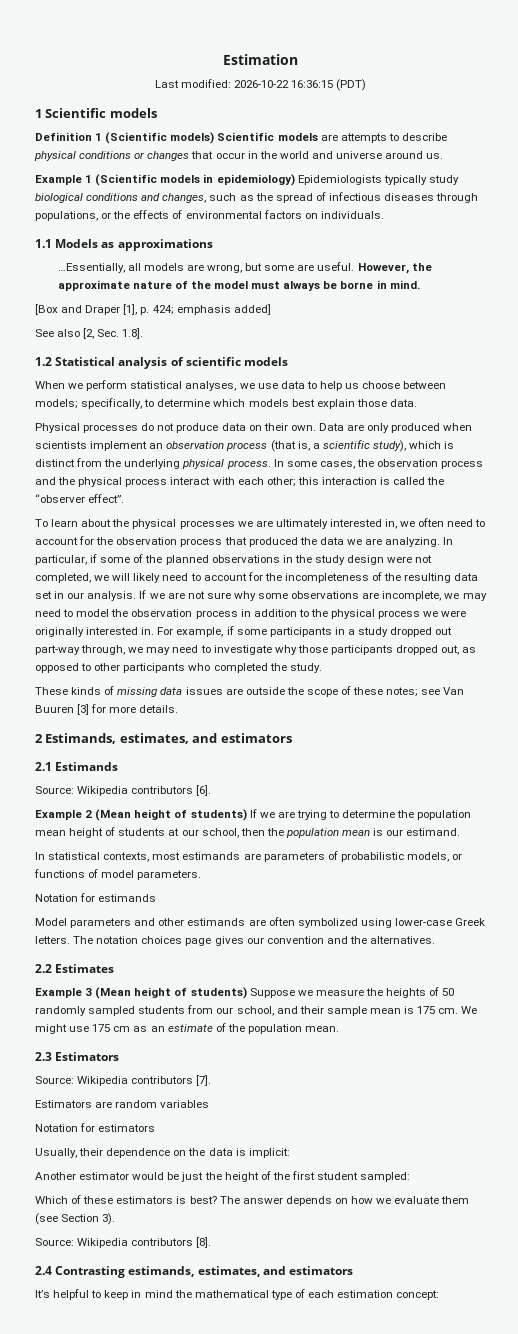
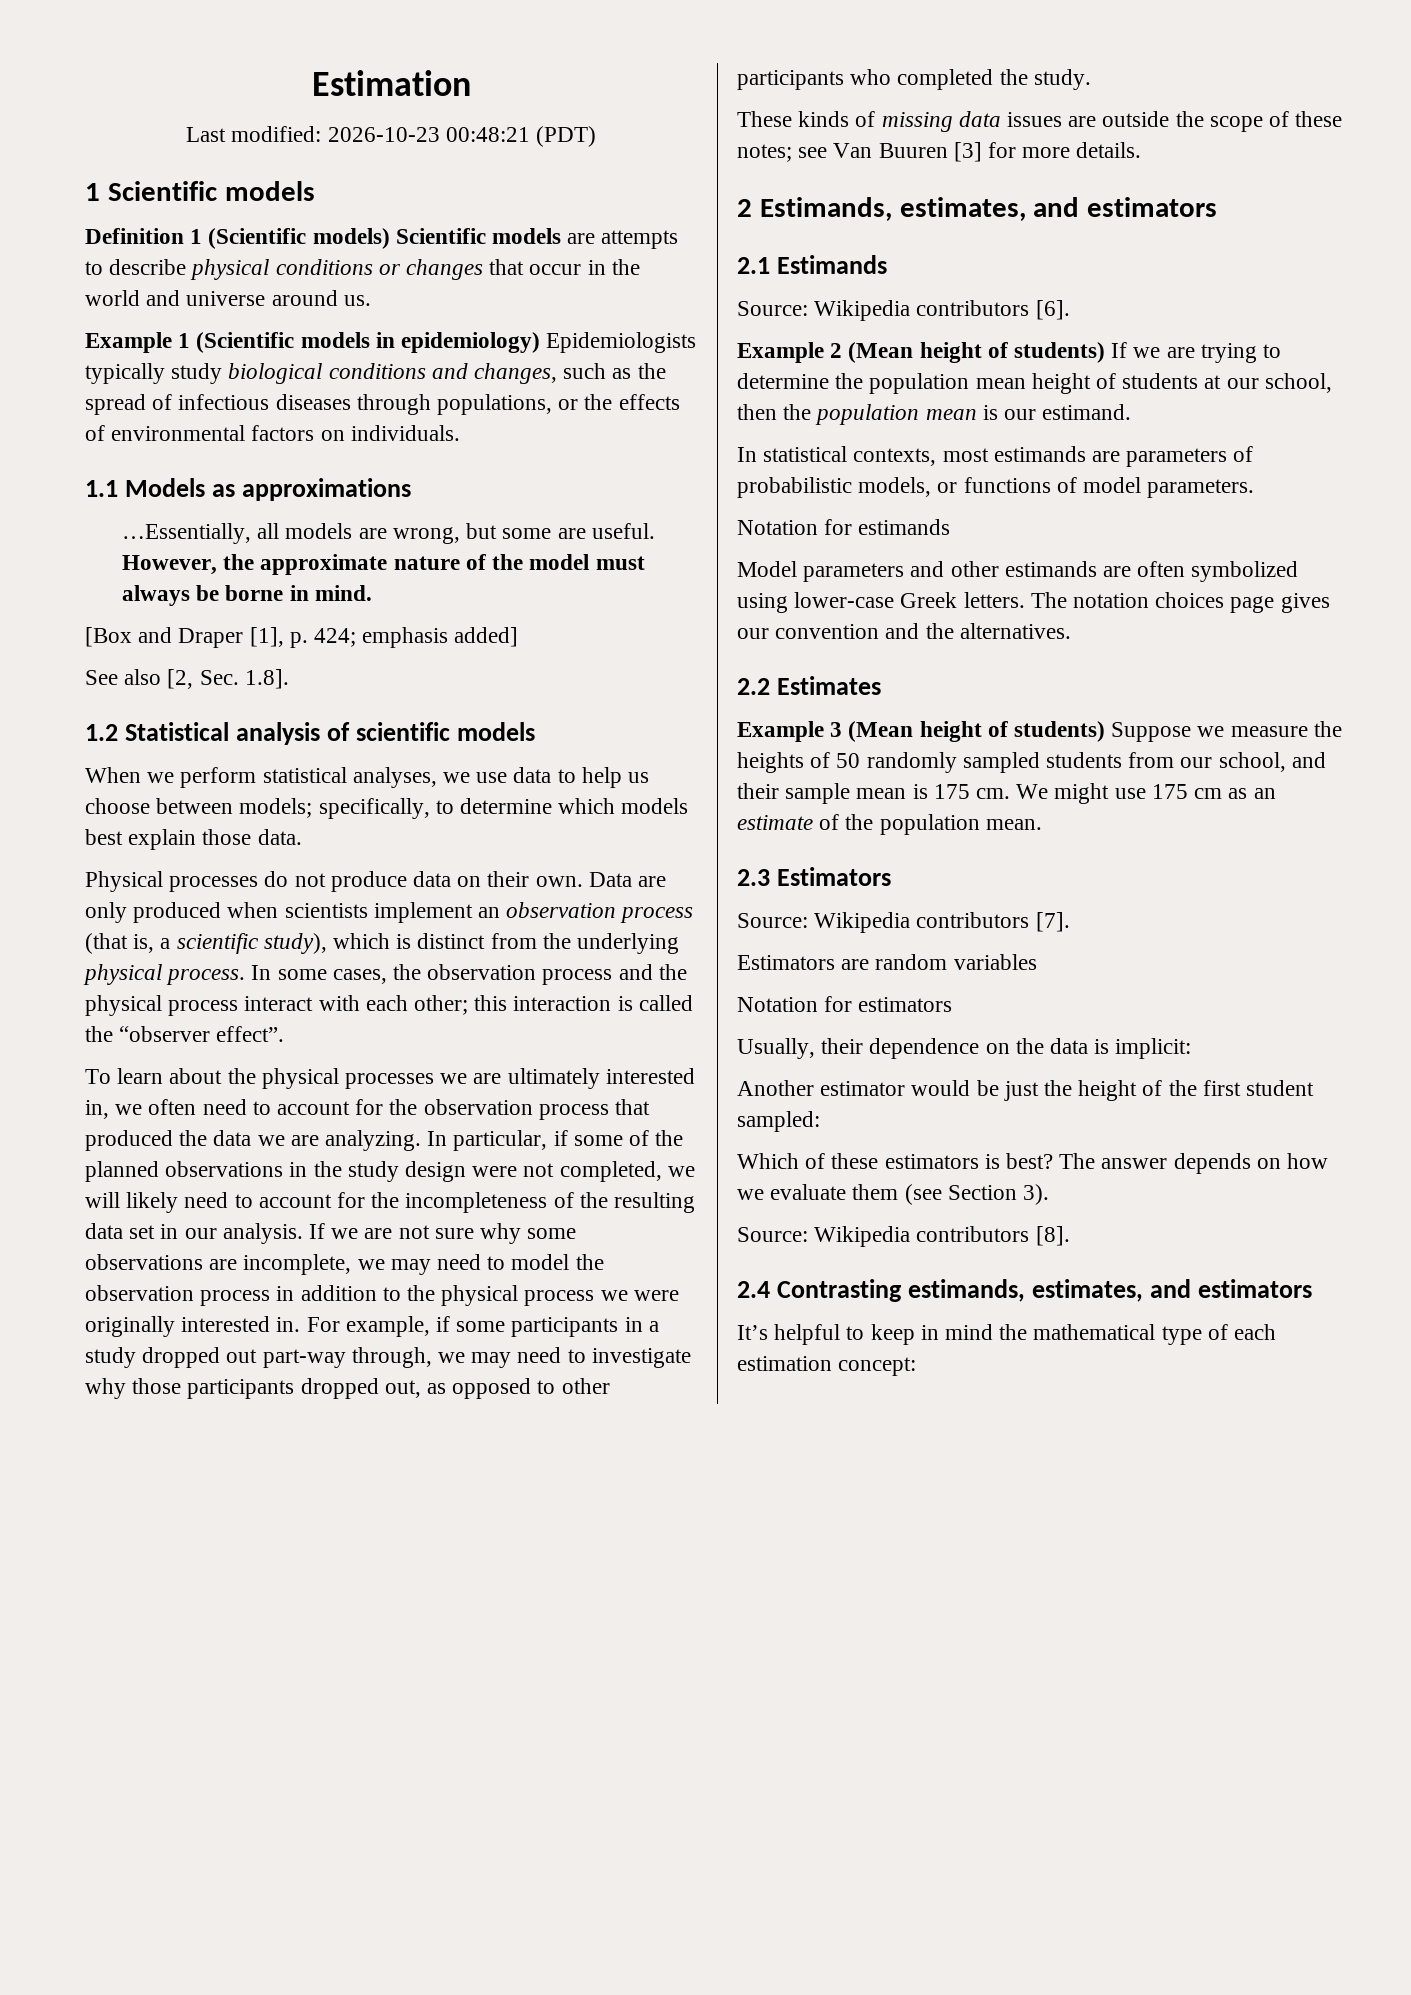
[233,80,334,88] 2026-10-22 16:36:15 -> [327,127,530,142] 2026-10-23 00:48:21

